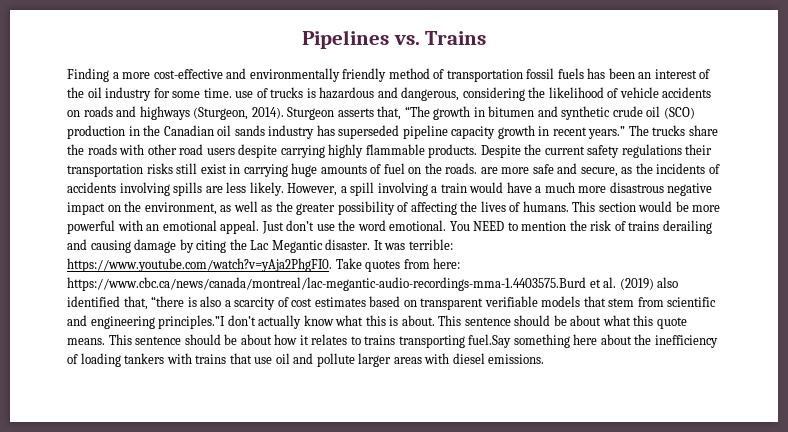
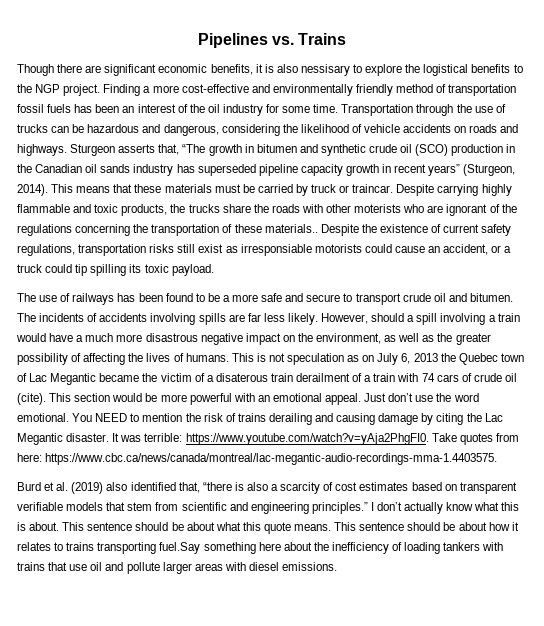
(487, 38) none -> [17,64,523,76] [17,84,101,96] Though there are significant economic benefits, it is also nessisary to explore the logistical benefits to the NGP project.
(232, 93) none -> [341,104,472,116] Transportation through the
[306,88,316,98] is -> [51,124,85,133] can be
[139,106,284,120] highways (Sturgeon, 2014). -> [17,144,67,156] highways.
[588,125,649,139] years.” The -> [428,164,516,176] [17,184,512,196] [17,204,186,216] years” (Sturgeon, 2014). This means that these materials must be carried by truck or traincar. Despite carrying highly flammable and toxic products, the
[179,144,713,158] [67,163,653,177] road users despite carrying highly flammable products. Despite the current safety regulations their transportation risks still exist in carrying huge amounts of fuel on the roads. are more safe and secure, as the -> [354,204,517,216] [17,224,512,236] [17,244,512,256] [17,264,214,276] [17,293,513,305] [17,313,36,322] moterists who are ignorant of the regulations concerning the transportation of these materials.. Despite the existence of current safety regulations, transportation risks still exist as irresponsiable motorists could cause an accident, or a truck could tip spilling its toxic payload. // The use of railways has been found to be a more safe and secure to transport crude oil and bitumen. The
(223, 189) none -> [247,313,261,322] far
(338, 189) none -> [371,313,405,322] should
(596, 206) none -> [256,353,524,365] [17,373,517,385] [17,393,72,405] is not speculation as on July 6, 2013 the Quebec town of Lac Megantic became the victim of a disaterous train derailment of a train with 74 cars of crude oil (cite). This
[67,277,586,291] https://www.cbc.ca/news/canada/montreal/lac-megantic-audio-recordings-mma-1.4403575.Burd -> [45,453,498,465] [17,482,41,491] https://www.cbc.ca/news/canada/montreal/lac-megantic-audio-recordings-mma-1.4403575. // Burd
[158,315,226,329] principles.”I -> [311,502,374,514] principles.” I

